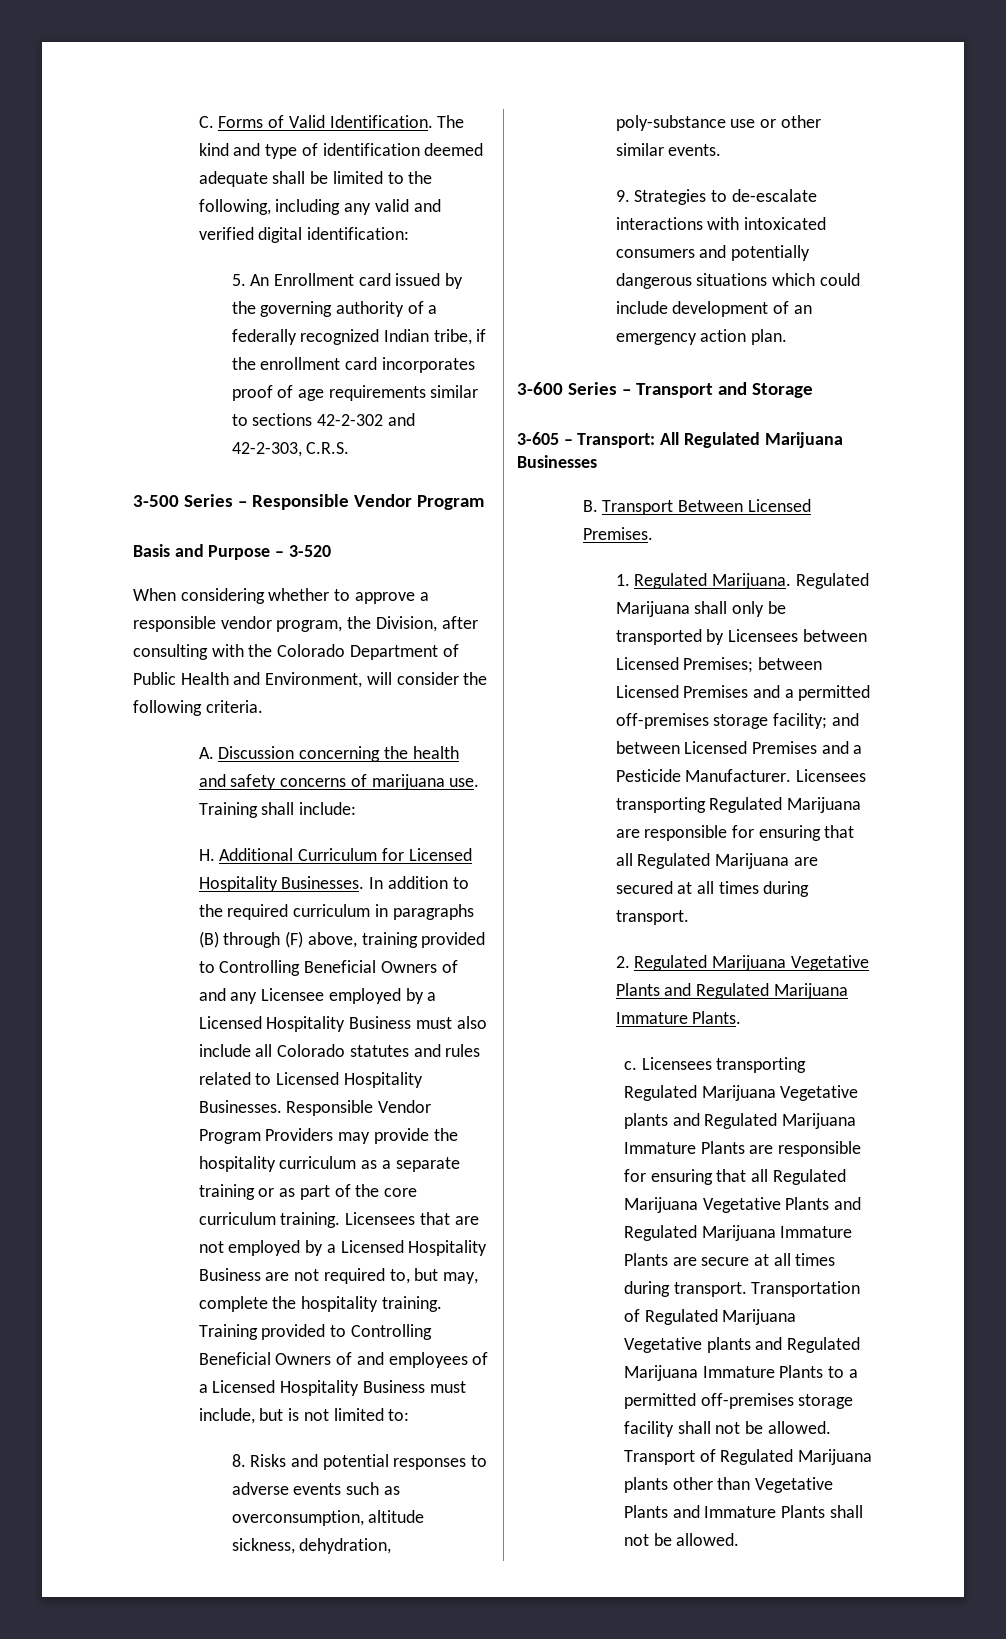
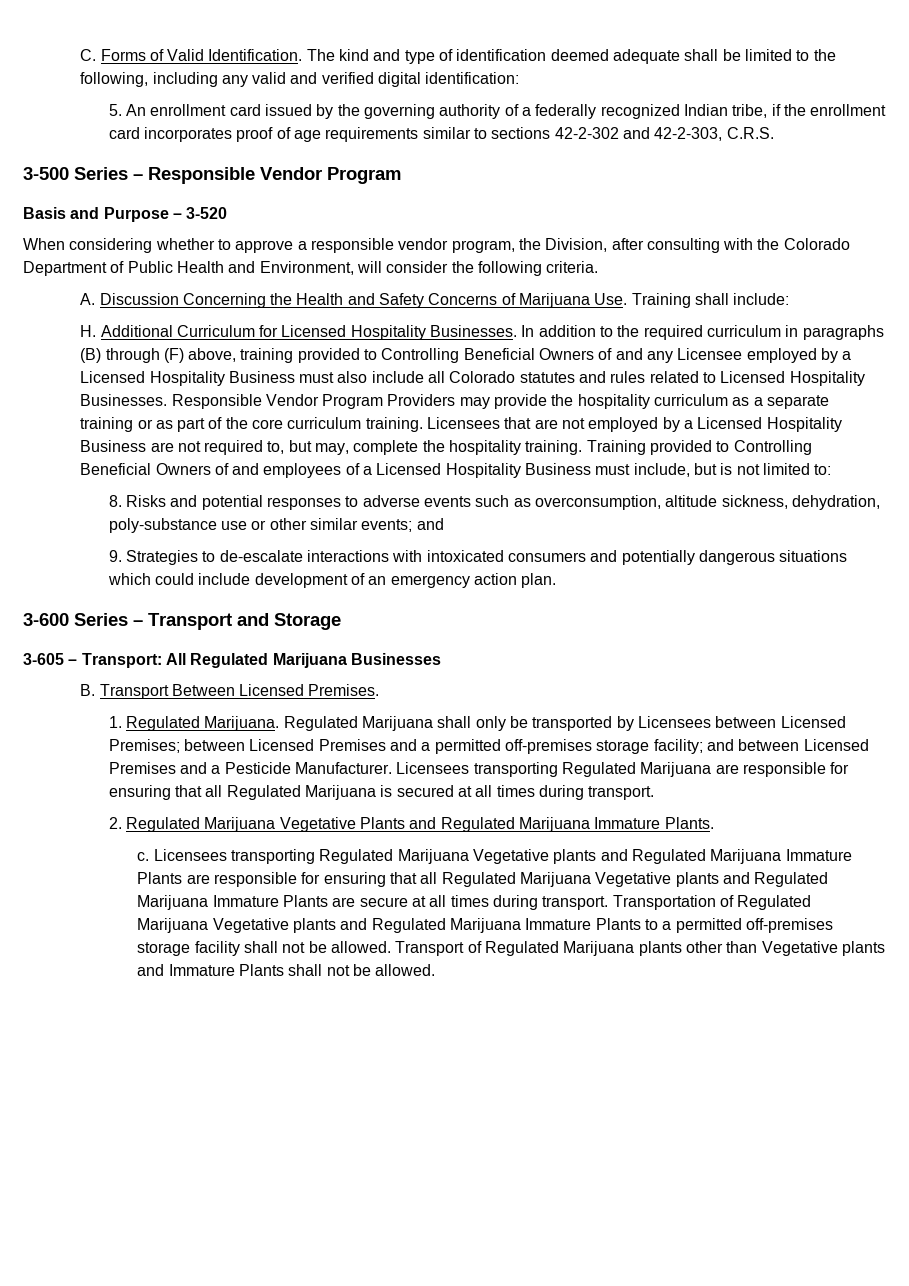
[274,273,355,286] Enrollment -> [150,104,227,116] enrollment
[299,746,459,762] [198,774,480,790] concerning the health and safety concerns of marijuana use. -> [182,293,628,308] Concerning the Health and Safety Concerns of Marijuana Use.
[668,144,722,156] events. -> [361,518,444,532] events; and
[793,857,818,866] are -> [380,785,393,797] is
[785,1197,830,1210] Plants -> [675,872,719,887] plants
[623,1505,668,1518] Plants -> [841,941,885,956] plants

